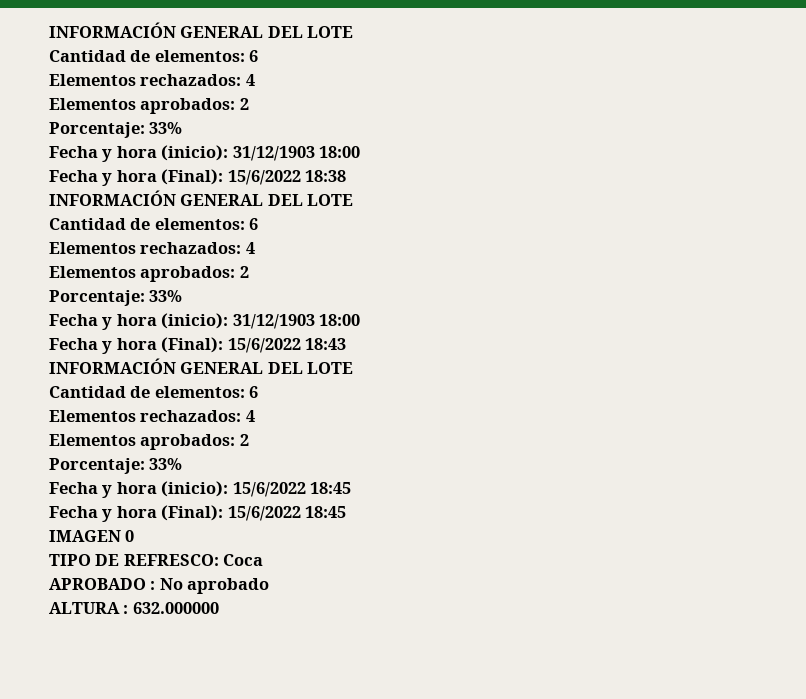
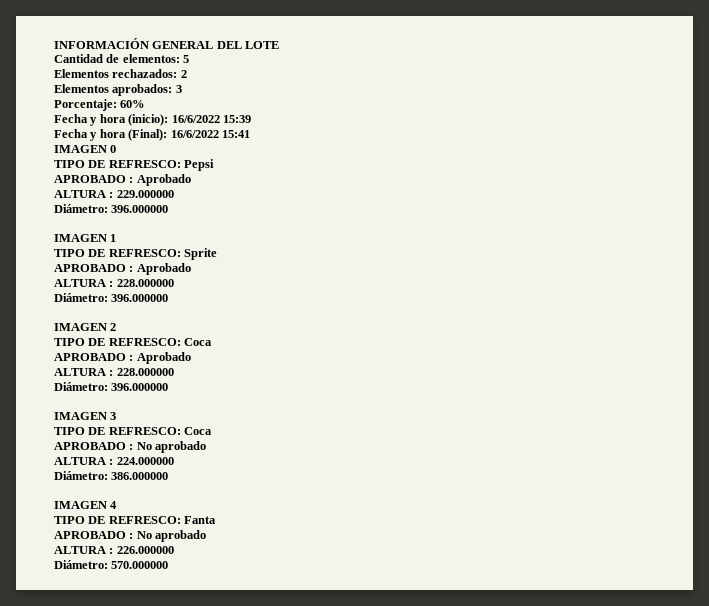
[49,22,354,38] [49,50,259,62] [49,74,255,86] [49,98,249,114] [49,122,183,138] [49,145,361,162] [49,169,347,186] [49,190,354,206] [49,218,259,230] [49,242,255,254] [49,266,249,282] [49,290,183,306] [49,313,361,330] [49,337,347,354] [49,358,354,374] [49,386,259,398] [49,410,255,422] [49,434,249,450] [49,458,183,474] [49,481,352,498] [49,505,347,522] [49,530,135,542] INFORMACIÓN GENERAL DEL LOTE // Cantidad de elementos: 6 // Elementos rechazados: 4 // Elementos aprobados: 2 // Porcentaje: 33% // Fecha y hora (inicio): 31/12/1903 18:00 // Fecha y hora (Final): 15/6/2022 18:38 // INFORMACIÓN GENERAL DEL LOTE // Cantidad de elementos: 6 // Elementos rechazados: 4 // Elementos aprobados: 2 // Porcentaje: 33% // Fecha y hora (inicio): 31/12/1903 18:00 // Fecha y hora (Final): 15/6/2022 18:43 // INFORMACIÓN GENERAL DEL LOTE // Cantidad de elementos: 6 // Elementos rechazados: 4 // Elementos aprobados: 2 // Porcentaje: 33% // Fecha y hora (inicio): 15/6/2022 18:45 // Fecha y hora (Final): 15/6/2022 18:45 // IMAGEN 0 -> [54,38,280,49] [54,54,190,63] [54,69,187,78] [54,84,182,96] [54,99,146,111] [54,114,251,126] [54,129,250,141] [54,145,117,153] [54,159,215,171] [54,174,191,186] [54,190,174,198] [54,204,169,213] [54,234,117,242] [54,248,218,260] [54,263,191,275] [54,279,174,287] [54,293,169,302] [54,323,117,331] [54,338,213,346] [54,352,191,364] [54,368,174,376] [54,382,169,391] [54,412,117,420] INFORMACIÓN GENERAL DEL LOTE // Cantidad de elementos: 5 // Elementos rechazados: 2 // Elementos aprobados: 3 // Porcentaje: 60% // Fecha y hora (inicio): 16/6/2022 15:39 // Fecha y hora (Final): 16/6/2022 15:41 // IMAGEN 0 // TIPO DE REFRESCO: Pepsi // APROBADO : Aprobado // ALTURA : 229.000000 // Diámetro: 396.000000 // IMAGEN 1 // TIPO DE REFRESCO: Sprite // APROBADO : Aprobado // ALTURA : 228.000000 // Diámetro: 396.000000 // IMAGEN 2 // TIPO DE REFRESCO: Coca // APROBADO : Aprobado // ALTURA : 228.000000 // Diámetro: 396.000000 // IMAGEN 3
[132,602,219,614] 632.000000 -> [116,457,174,465] [54,471,169,480] [54,501,118,509] [54,516,217,524] [54,530,207,542] [54,546,174,554] [54,560,169,569] 224.000000 // Diámetro: 386.000000 // IMAGEN 4 // TIPO DE REFRESCO: Fanta // APROBADO : No aprobado // ALTURA : 226.000000 // Diámetro: 570.000000

